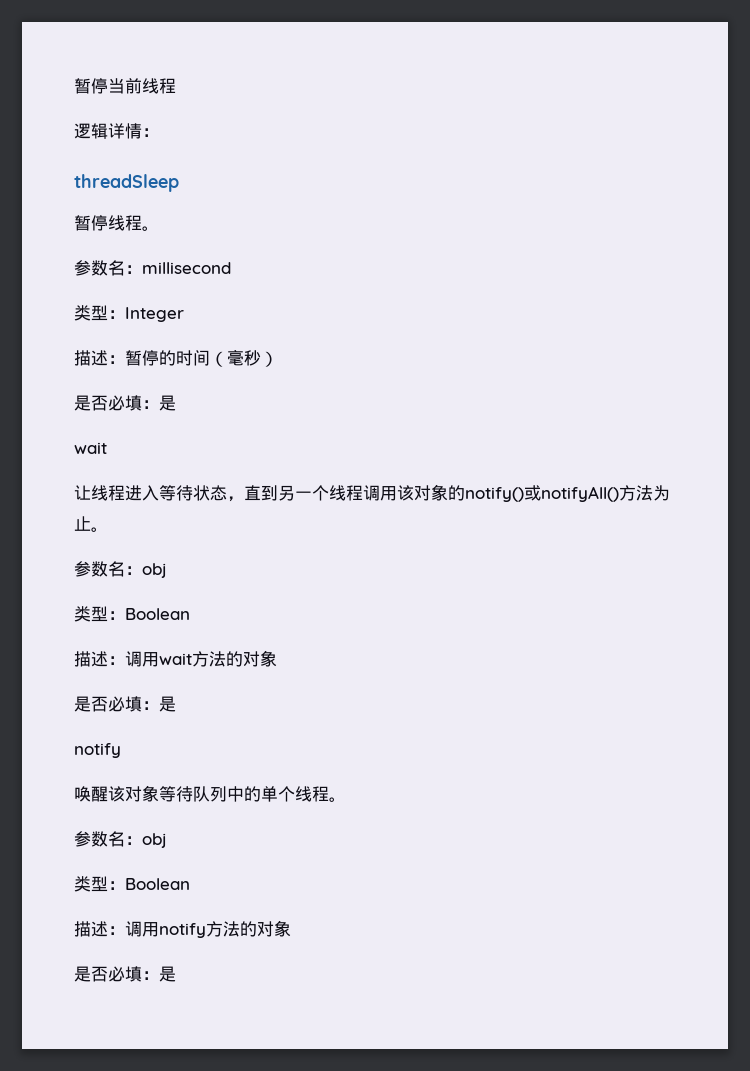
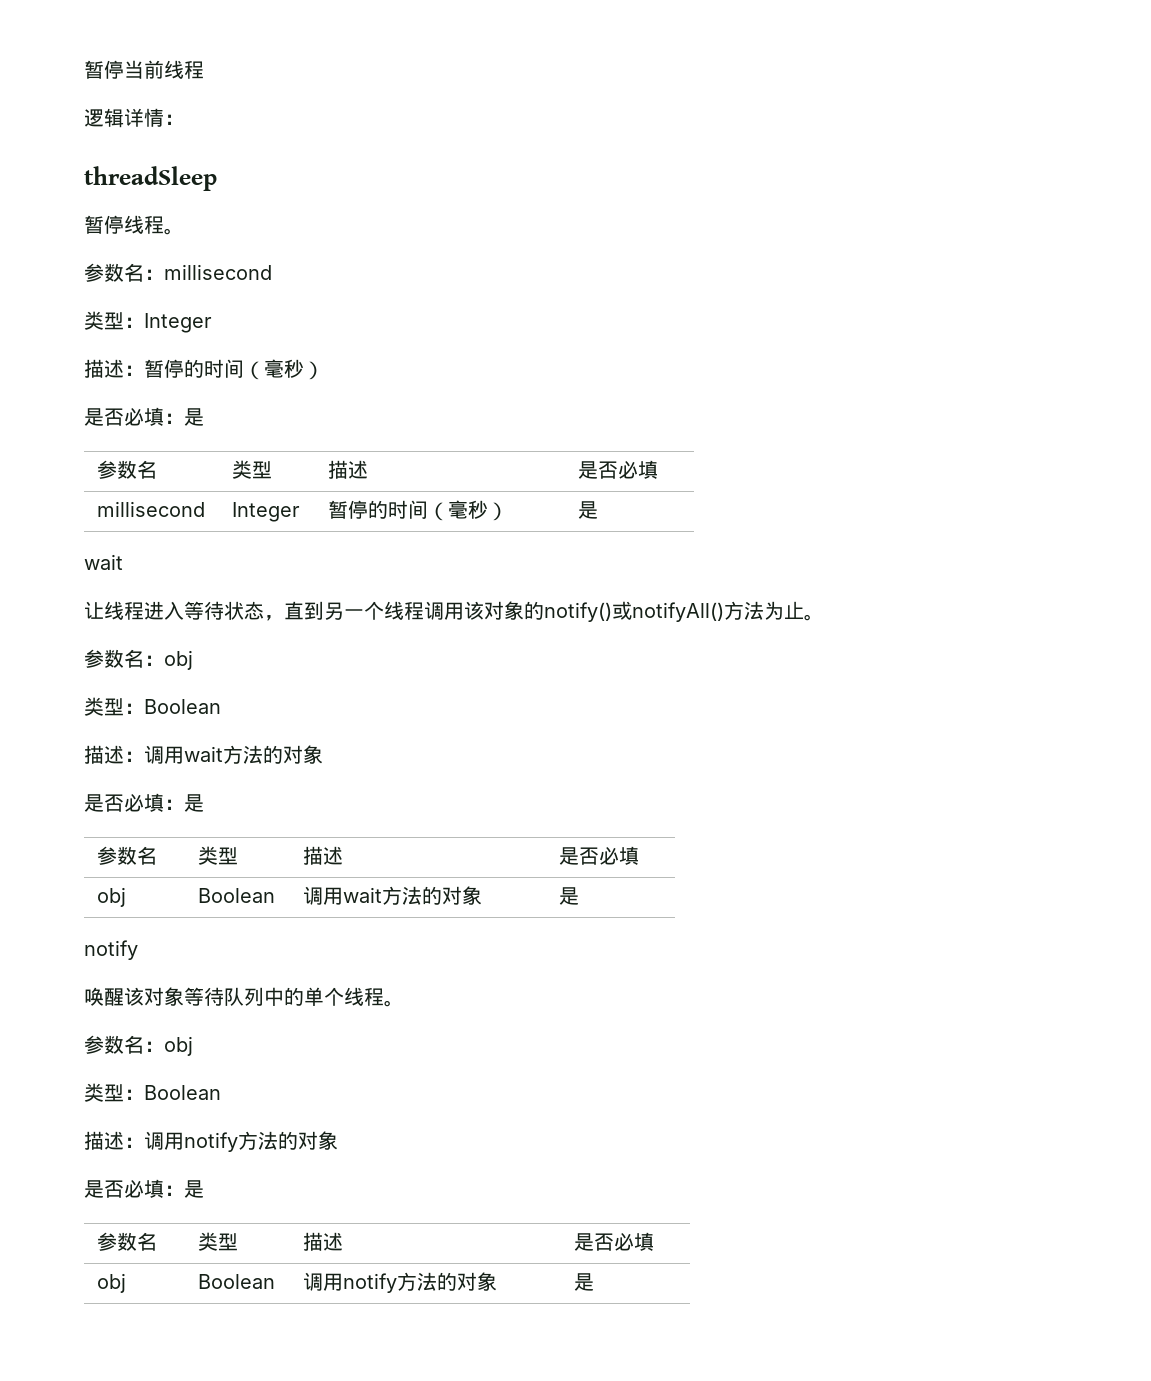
(176, 403) none -> [97,460,158,479] [232,460,273,479] [328,460,369,479] [578,460,659,479] [97,501,206,517] [232,502,301,522] [328,500,509,521] [578,501,599,519] // 参数名 | 类型 | 描述 | 是否必填 // millisecond | Integer | 暂停的时间（毫秒） | 是
(176, 704) none -> [97,846,158,865] [198,846,239,865] [303,846,344,865] [559,846,640,865] [97,887,127,907] [198,888,276,903] [303,886,483,905] [559,887,580,905] // 参数名 | 类型 | 描述 | 是否必填 // obj | Boolean | 调用wait方法的对象 | 是
(176, 974) none -> [97,1232,158,1251] [198,1232,239,1251] [303,1232,344,1251] [574,1232,655,1251] [97,1273,127,1293] [198,1274,276,1289] [303,1272,498,1293] [574,1273,595,1291] // 参数名 | 类型 | 描述 | 是否必填 // obj | Boolean | 调用notify方法的对象 | 是

